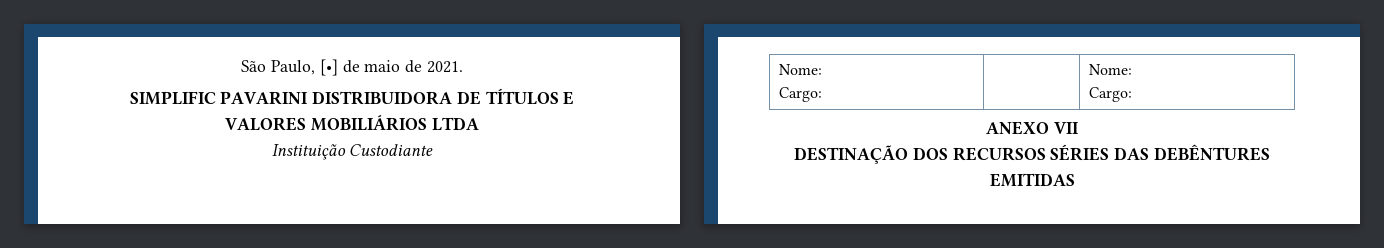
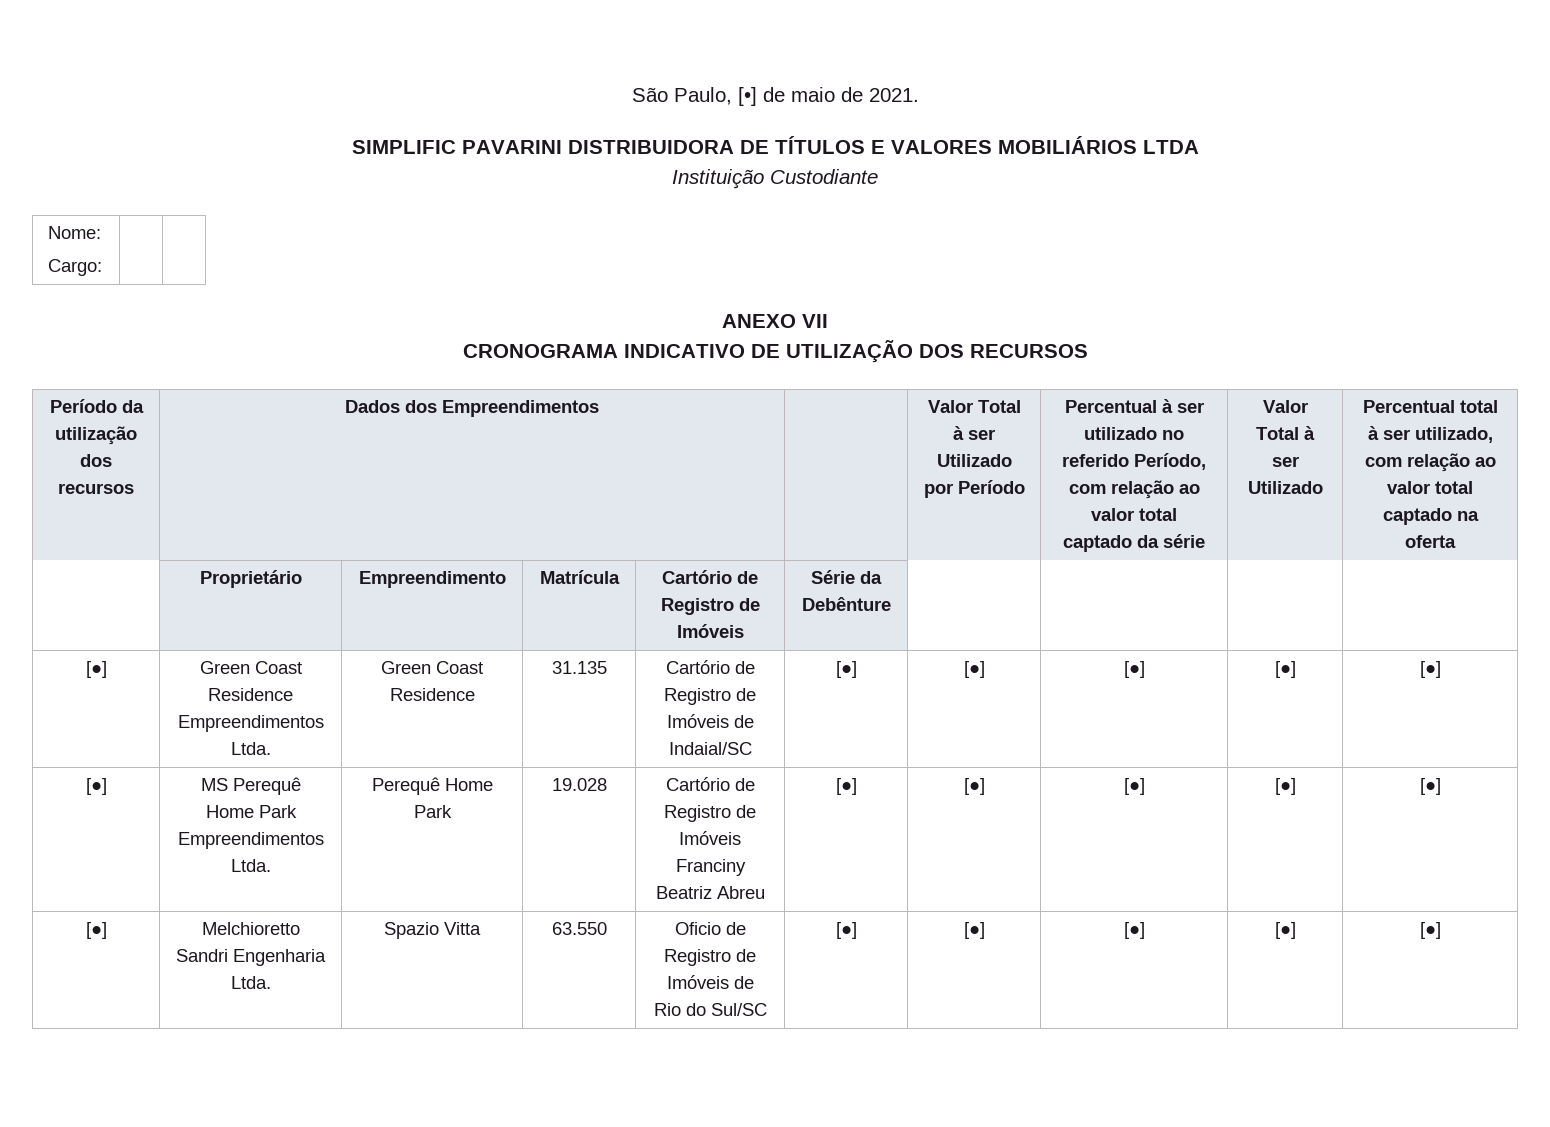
[1089,64,1133,75] [1089,87,1133,102] Nome: // Cargo: -> (103, 267) none
[794,144,1270,164] [989,173,1075,187] DESTINAÇÃO DOS RECURSOS SÉRIES DAS DEBÊNTURES EMITIDAS -> [462,340,1088,363] [49,399,144,413] [55,426,137,445] [80,454,112,467] [58,483,134,494] [345,400,599,417] [927,400,1021,413] [953,426,995,440] [936,454,1012,467] [923,480,1025,498] [1064,399,1204,413] [1084,427,1184,440] [1062,453,1206,470] [1068,480,1200,499] [1091,508,1177,521] [1063,534,1205,552] [1262,400,1308,413] [1256,426,1315,440] [1271,456,1299,467] [1247,481,1323,494] [1362,400,1498,413] [1367,426,1493,443] [1364,453,1496,472] [1387,481,1473,494] [1382,508,1479,525] [1405,535,1456,548] [199,570,302,588] [358,571,506,588] [539,570,620,584] [662,570,758,584] [660,598,760,615] [676,624,744,638] [811,570,882,584] [801,597,891,611] [85,661,107,678] [199,661,302,674] [208,688,293,701] [177,715,324,732] [230,742,271,755] [381,661,483,674] [389,688,475,701] [551,661,607,674] [665,660,755,674] [664,688,756,705] [666,714,754,728] [668,742,752,755] [835,661,857,678] [963,661,985,678] [1123,661,1145,678] [1274,661,1296,678] [1419,661,1441,678] [85,778,107,795] [200,777,301,795] [205,805,297,818] [177,832,324,849] [230,859,271,872] [371,777,493,795] [413,805,452,818] [551,778,607,791] [665,777,755,791] [664,805,756,822] [679,831,741,845] [675,859,746,876] [655,886,765,899] [835,778,857,795] [963,778,985,795] [1123,778,1145,795] [1274,778,1296,795] [1419,778,1441,795] [85,922,107,939] [201,922,300,935] [176,949,326,966] [230,976,271,989] [384,922,481,939] [551,922,607,935] [674,922,746,935] [664,949,756,966] [666,975,754,989] [653,1003,767,1016] [835,922,857,939] [963,922,985,939] [1123,922,1145,939] [1274,922,1296,939] [1419,922,1441,939] CRONOGRAMA INDICATIVO DE UTILIZAÇÃO DOS RECURSOS // Período da utilização dos recursos | Dados dos Empreendimentos | | Valor Total à ser Utilizado por Período | Percentual à ser utilizado no referido Período, com relação ao valor total captado da série | Valor Total à ser Utilizado | Percentual total à ser utilizado, com relação ao valor total captado na oferta // | Proprietário | Empreendimento | Matrícula | Cartório de Registro de Imóveis | Série da Debênture | | | | // [●] | Green Coast Residence Empreendimentos Ltda. | Green Coast Residence | 31.135 | Cartório de Registro de Imóveis de Indaial/SC | [●] | [●] | [●] | [●] | [●] // [●] | MS Perequê Home Park Empreendimentos Ltda. | Perequê Home Park | 19.028 | Cartório de Registro de Imóveis Franciny Beatriz Abreu | [●] | [●] | [●] | [●] | [●] // [●] | Melchioretto Sandri Engenharia Ltda. | Spazio Vitta | 63.550 | Oficio de Registro de Imóveis de Rio do Sul/SC | [●] | [●] | [●] | [●] | [●]

